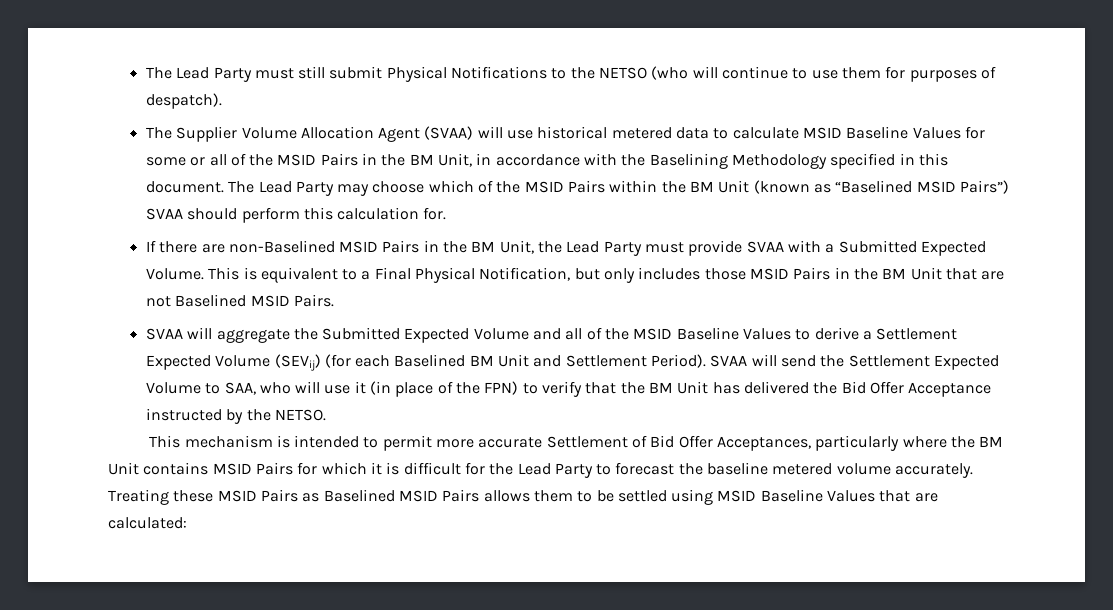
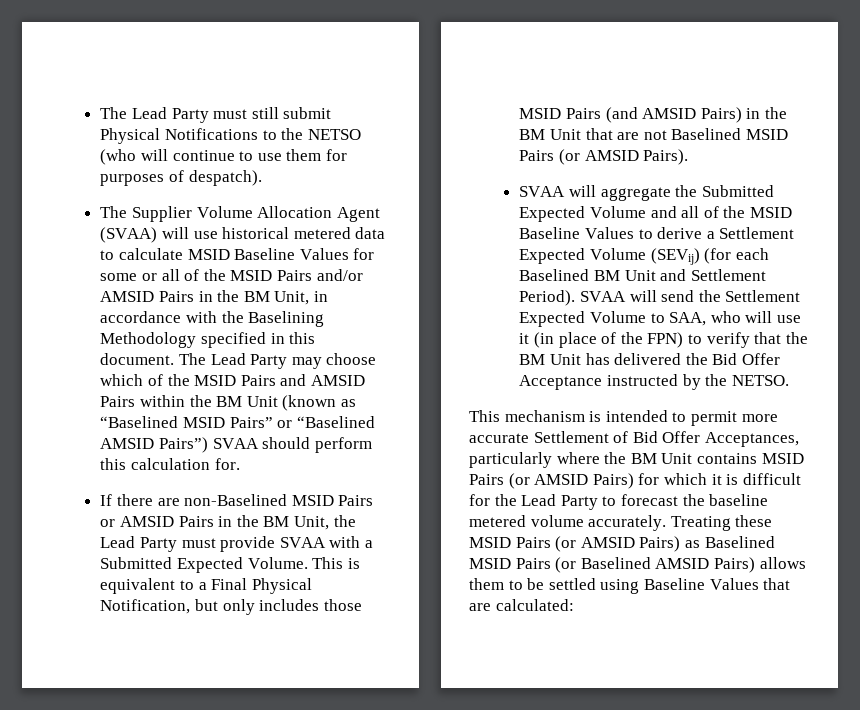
(358, 159) none -> [316,269,363,281] [100,291,194,302] and/or AMSID Pairs
(606, 186) none -> [280,374,365,386] [100,396,136,407] and AMSID Pairs
(956, 187) none -> [229,416,375,428] [100,438,155,449] Pairs” or “Baselined AMSID
(420, 246) none -> [100,516,214,527] or AMSID Pairs
(831, 273) none -> [605,107,742,123] (and AMSID Pairs)
[293,294,334,307] Pairs. -> [519,149,689,165] Pairs (or AMSID Pairs).
(293, 468) none -> [508,473,634,489] (or AMSID Pairs)
(298, 495) none -> [555,536,681,552] (or AMSID Pairs)
(480, 495) none -> [555,557,755,573] (or Baselined AMSID Pairs)
[717,490,757,502] MSID -> (640, 586) none

